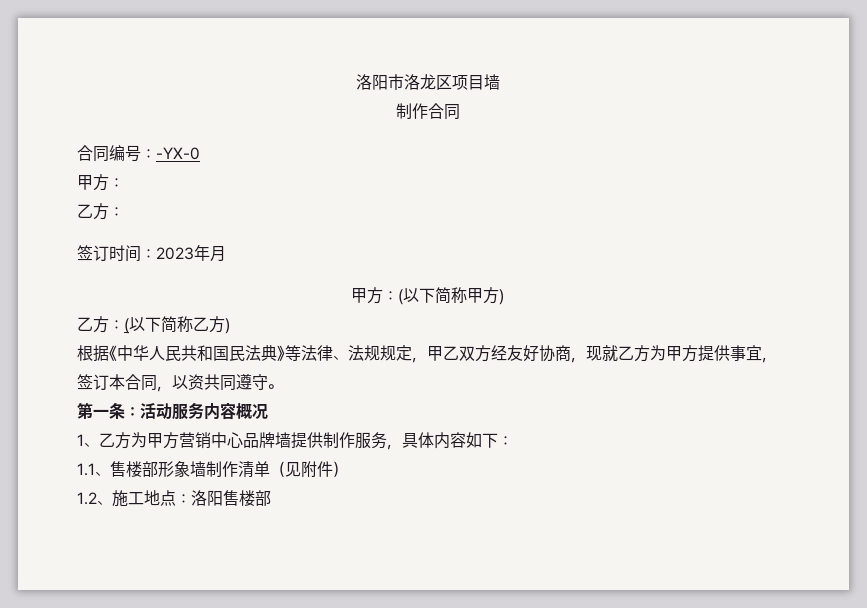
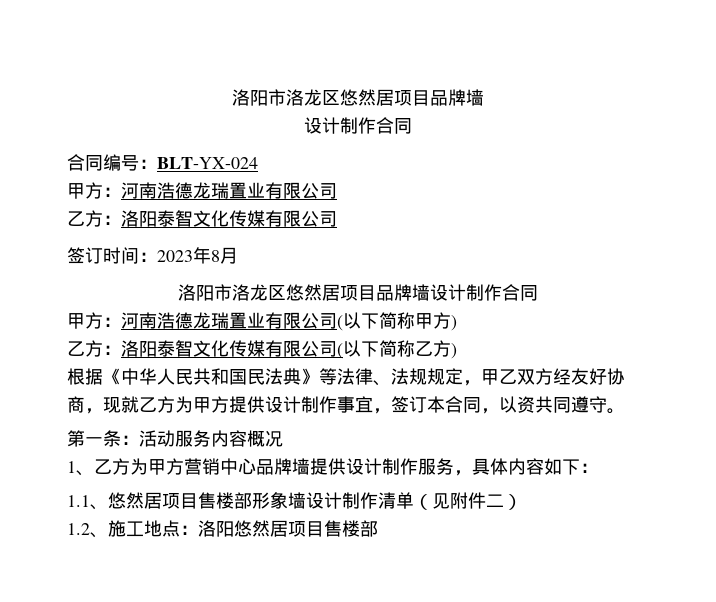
[355,74,484,90] 洛阳市洛龙区项目 -> [232,89,466,106] 洛阳市洛龙区悠然居项目品牌
(500, 82) none -> [304,117,340,134] 设计
[156,147,200,160] [77,174,124,191] [77,203,124,220] -YX-0 // 甲方： // 乙方： -> [157,157,258,169] [67,182,337,199] [67,210,337,227] BLT-YX-024 // 甲方：河南浩德龙瑞置业有限公司 // 乙方：洛阳泰智文化传媒有限公司
(210, 253) none -> [211,250,220,262] 8
[351,287,398,304] 甲方： -> [178,284,538,301] [67,312,337,329] 洛阳市洛龙区悠然居项目品牌墙设计制作合同 // 甲方：河南浩德龙瑞置业有限公司
(124, 325) none -> [121,340,337,357] 洛阳泰智文化传媒有限公司
(730, 353) none -> [265,396,337,413] 设计制作
(323, 440) none -> [346,458,382,475] 设计
(110, 473) none -> [108,492,198,509] 悠然居项目
(206, 469) none -> [306,492,342,509] 设计
(333, 469) none -> [486,494,504,507] 二
(223, 498) none -> [234,520,324,537] 悠然居项目

